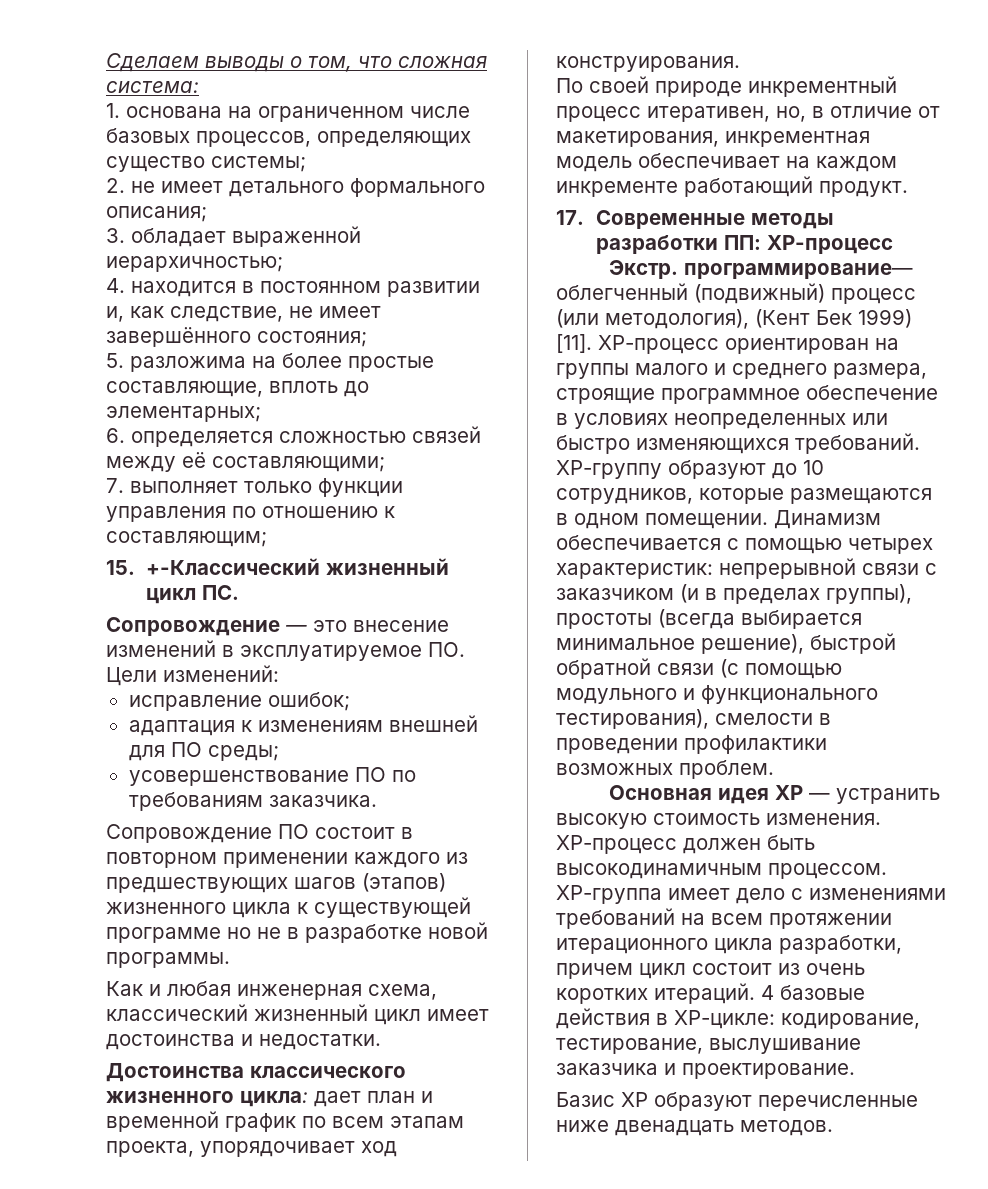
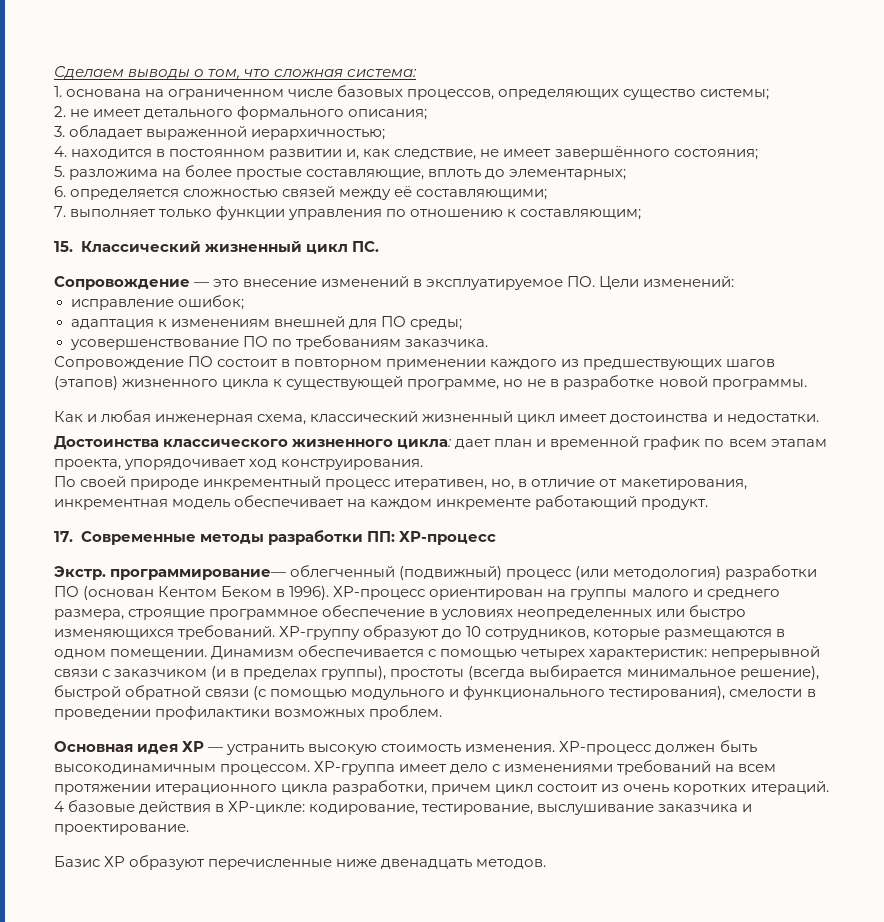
[145,558,320,575] +-Классический -> [80,241,201,252] Классический
[106,927,221,943] программе -> [407,379,500,390] программе,
[605,309,912,329] [556,334,592,353] методология), (Кент Бек 1999) [11]. -> [613,565,818,580] [54,586,330,600] методология) разработки ПО (основан Кентом Беком в 1996).

